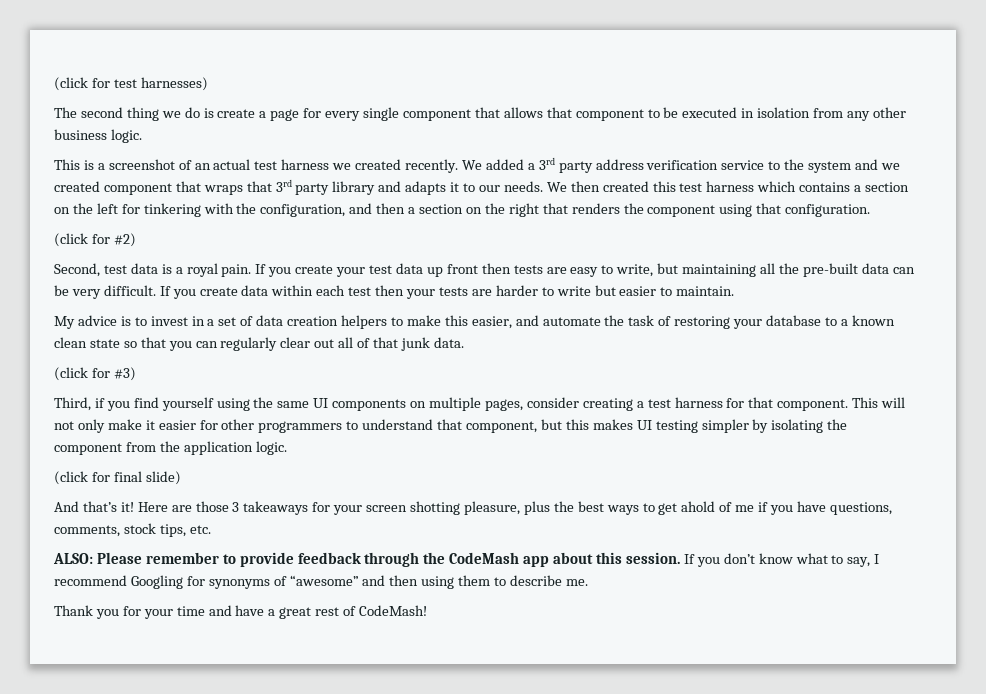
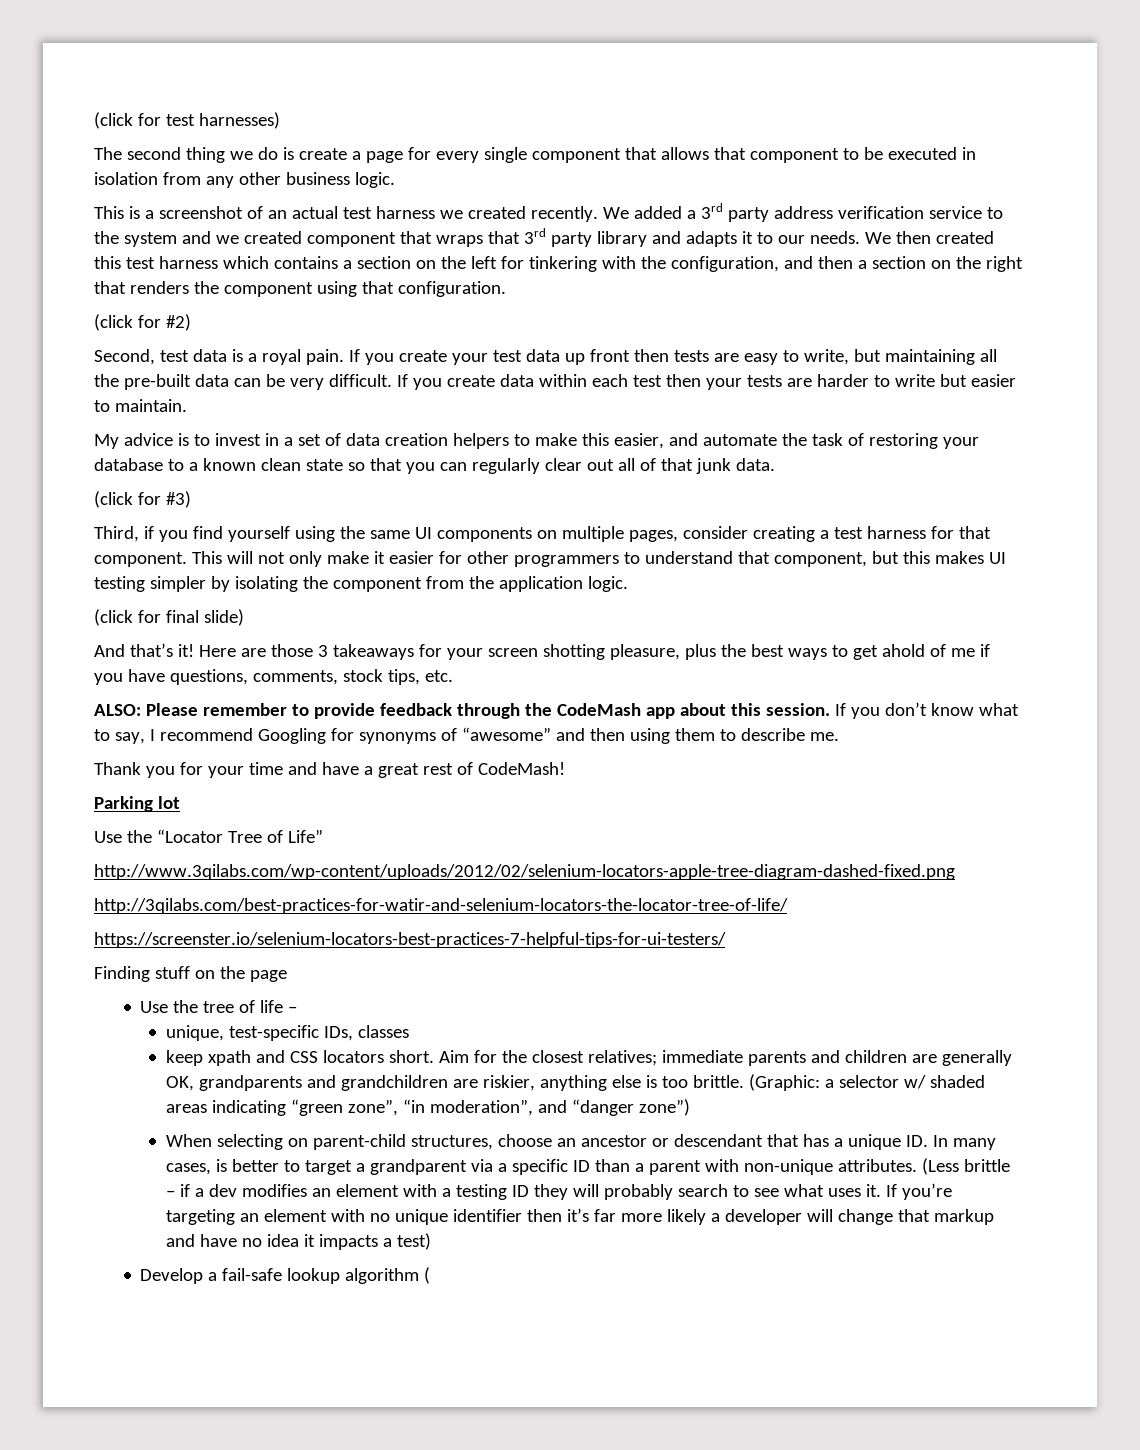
(428, 610) none -> [94,796,180,812] [94,829,323,843] [94,864,955,880] [94,898,788,914] [94,932,726,948] [94,966,287,982] [140,1000,298,1013] [166,1025,410,1041] [166,1050,1013,1066] [166,1074,986,1091] [166,1099,691,1116] [166,1134,997,1150] [166,1158,1011,1175] [166,1183,953,1200] [166,1208,995,1225] [166,1233,432,1250] [140,1267,431,1284] // Parking lot // Use the “Locator Tree of Life” // http://www.3qilabs.com/wp-content/uploads/2012/02/selenium-locators-apple-tree-diagram-dashed-fixed.png // http://3qilabs.com/best-practices-for-watir-and-selenium-locators-the-locator-tree-of-life/ // https://screenster.io/selenium-locators-best-practices-7-helpful-tips-for-ui-testers/ // Finding stuff on the page // Use the tree of life – // unique, test-specific IDs, classes // keep xpath and CSS locators short. Aim for the closest relatives; immediate parents and children are generally OK, grandparents and grandchildren are riskier, anything else is too brittle. (Graphic: a selector w/ shaded areas indicating “green zone”, “in moderation”, and “danger zone”) // When selecting on parent-child structures, choose an ancestor or descendant that has a unique ID. In many cases, is better to target a grandparent via a specific ID than a parent with non-unique attributes. (Less brittle – if a dev modifies an element with a testing ID they will probably search to see what uses it. If you’re targeting an element with no unique identifier then it’s far more likely a developer will change that markup and have no idea it impacts a test) // Develop a fail-safe lookup algorithm (

